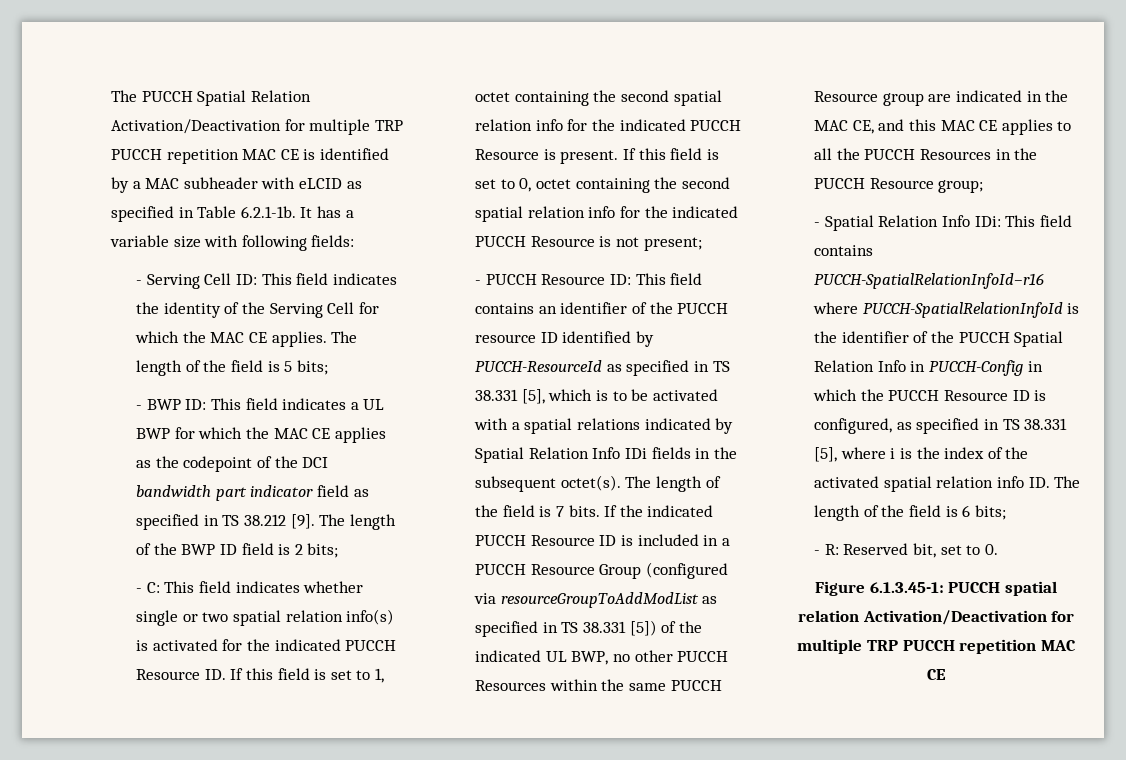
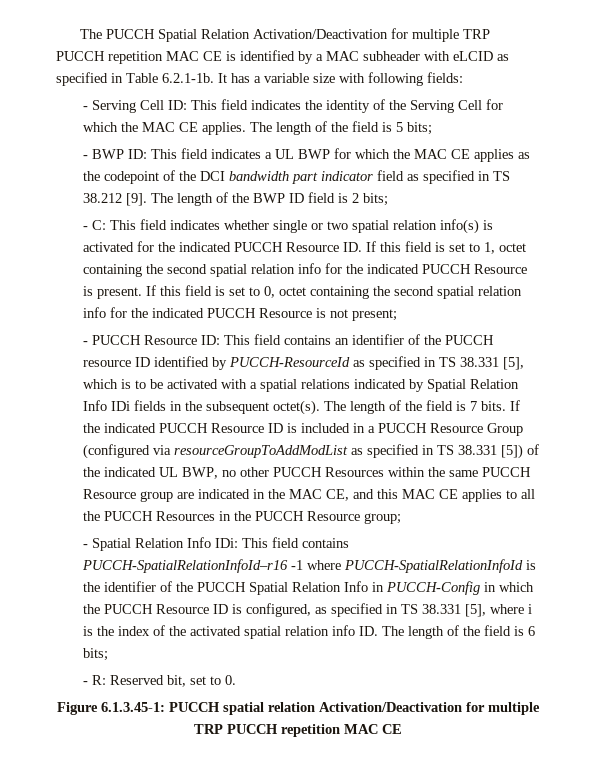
(1045, 281) none -> [291,560,304,570] -1

